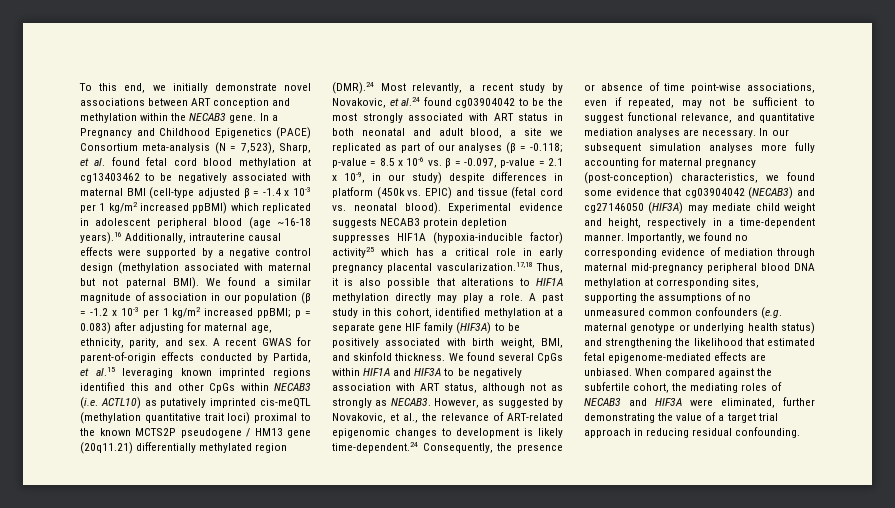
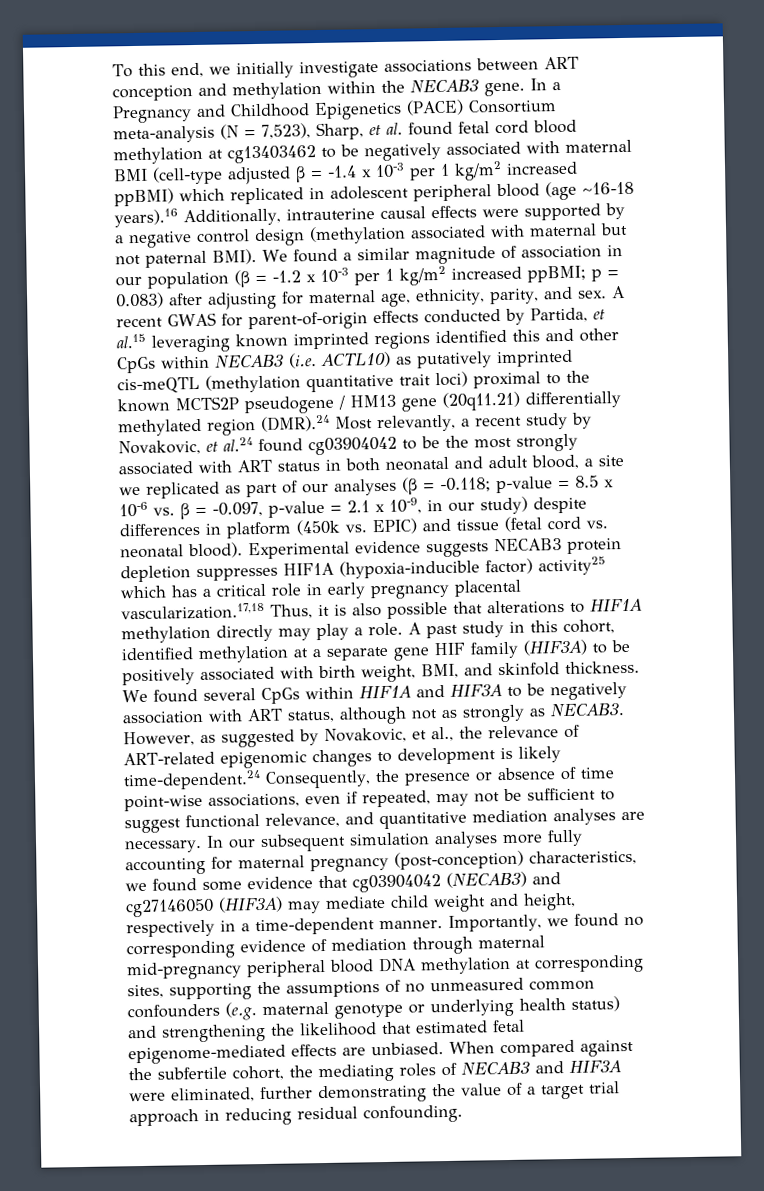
[214,83,311,91] demonstrate novel -> [298,60,379,79] investigate

